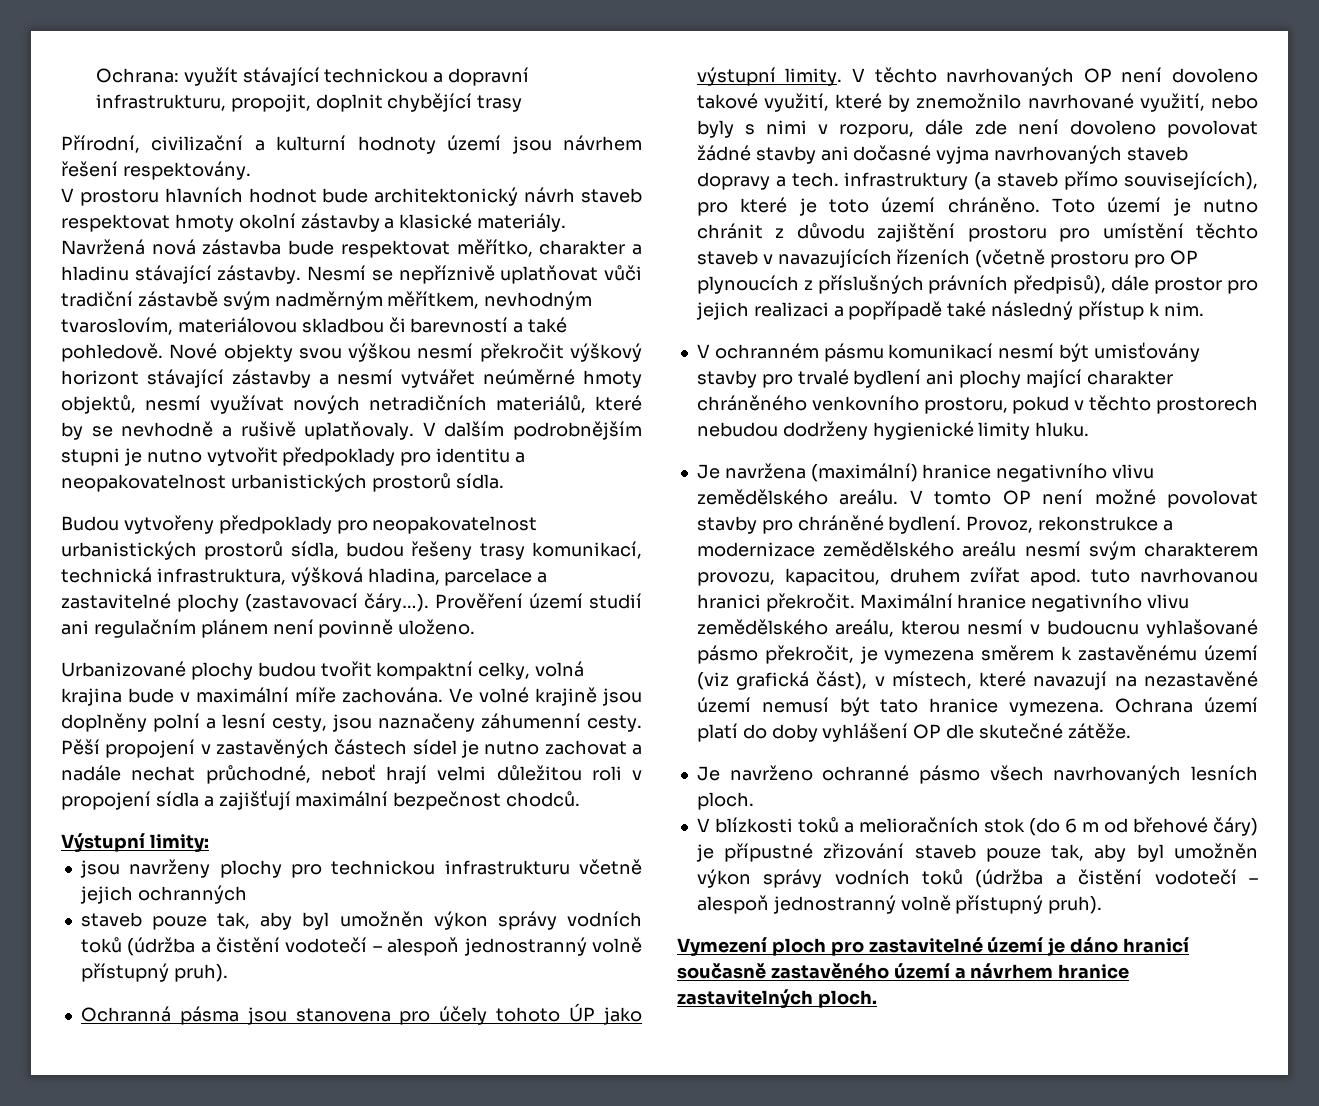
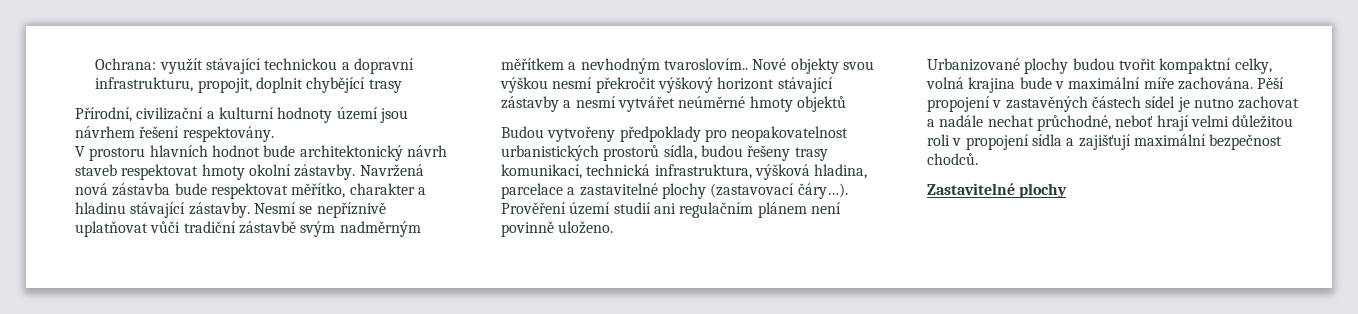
[300,213,567,232] zástavby a klasické materiály. -> [294,164,356,180] zástavby.
[387,291,593,310] [61,317,568,335] [61,343,163,362] měřítkem, nevhodným tvaroslovím, materiálovou skladbou či barevností a také pohledově. -> [501,58,748,74] měřítkem a nevhodným tvaroslovím..
[61,395,642,414] [61,421,642,440] [61,447,526,466] [61,473,504,492] objektů, nesmí využívat nových netradičních materiálů, které by se nevhodně a rušivě uplatňovaly. V dalším podrobnějším stupni je nutno vytvořit předpoklady pro identitu a neopakovatelnost urbanistických prostorů sídla. -> [796,96,846,112] objektů
[449,687,642,706] [61,713,642,732] Ve volné krajině jsou doplněny polní a lesní cesty, jsou naznačeny záhumenní cesty. -> (1253, 83) none
[61,833,209,852] [79,859,643,878] [79,885,247,904] [80,911,642,930] [80,937,643,956] [80,963,228,982] [80,1003,642,1025] [696,67,1258,86] [696,93,1258,112] [696,119,1258,138] [696,145,1188,164] [696,171,1258,190] [696,197,1258,216] [696,223,1258,242] [696,249,1198,268] [696,275,1258,294] [695,301,1204,320] [696,342,1200,362] [696,369,1173,388] [696,395,1258,414] [696,421,1090,440] [696,463,1155,482] [696,489,1258,508] [696,515,1173,534] [696,541,1258,560] [696,567,1258,586] [696,593,1190,612] [696,619,1259,638] [696,645,1258,664] [696,671,1258,690] [696,697,1258,716] [696,723,1131,742] [696,765,1258,784] [696,792,754,810] [696,817,1258,836] [695,843,1258,862] [696,869,1258,888] [696,895,1103,914] [677,937,1190,956] [677,963,1130,979] [677,989,877,1008] Výstupní limity: // jsou navrženy plochy pro technickou infrastrukturu včetně jejich ochranných // staveb pouze tak, aby byl umožněn výkon správy vodních toků (údržba a čistění vodotečí – alespoň jednostranný volně přístupný pruh). // Ochranná pásma jsou stanovena pro účely tohoto ÚP jako výstupní limity. V těchto navrhovaných OP není dovoleno takové využití, které by znemožnilo navrhované využití, nebo byly s nimi v rozporu, dále zde není dovoleno povolovat žádné stavby ani dočasné vyjma navrhovaných staveb dopravy a tech. infrastruktury (a staveb přímo souvisejících), pro které je toto území chráněno. Toto území je nutno chránit z důvodu zajištění prostoru pro umístění těchto staveb v navazujících řízeních (včetně prostoru pro OP plynoucích z příslušných právních předpisů), dále prostor pro jejich realizaci a popřípadě také následný přístup k nim. // V ochranném pásmu komunikací nesmí být umisťovány stavby pro trvalé bydlení ani plochy mající charakter chráněného venkovního prostoru, pokud v těchto prostorech nebudou dodrženy hygienické limity hluku. // Je navržena (maximální) hranice negativního vlivu zemědělského areálu. V tomto OP není možné povolovat stavby pro chráněné bydlení. Provoz, rekonstrukce a modernizace zemědělského areálu nesmí svým charakterem provozu, kapacitou, druhem zvířat apod. tuto navrhovanou hranici překročit. Maximální hranice negativního vlivu zemědělského areálu, kterou nesmí v budoucnu vyhlašované pásmo překročit, je vymezena směrem k zastavěnému území (viz grafická část), v místech, které navazují na nezastavěné území nemusí být tato hranice vymezena. Ochrana území platí do doby vyhlášení OP dle skutečné zátěže. // Je navrženo ochranné pásmo všech navrhovaných lesních ploch. // V blízkosti toků a melioračních stok (do 6 m od břehové čáry) je přípustné zřizování staveb pouze tak, aby byl umožněn výkon správy vodních toků (údržba a čistění vodotečí – alespoň jednostranný volně přístupný pruh). // Vymezení ploch pro zastavitelné území je dáno hranicí současně zastavěného území a návrhem hranice zastavitelných ploch. -> [927,183,1068,198] Zastavitelné plochy

